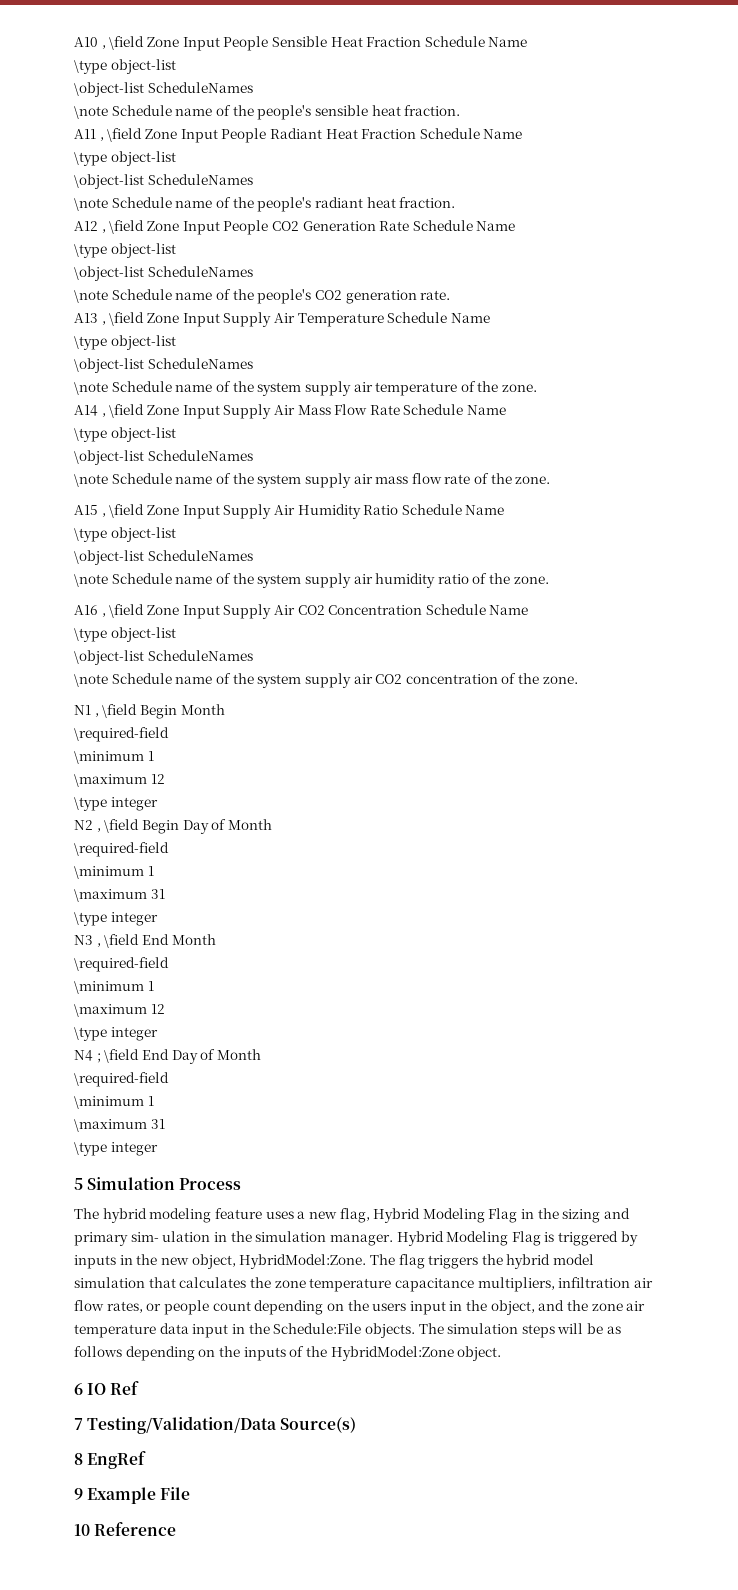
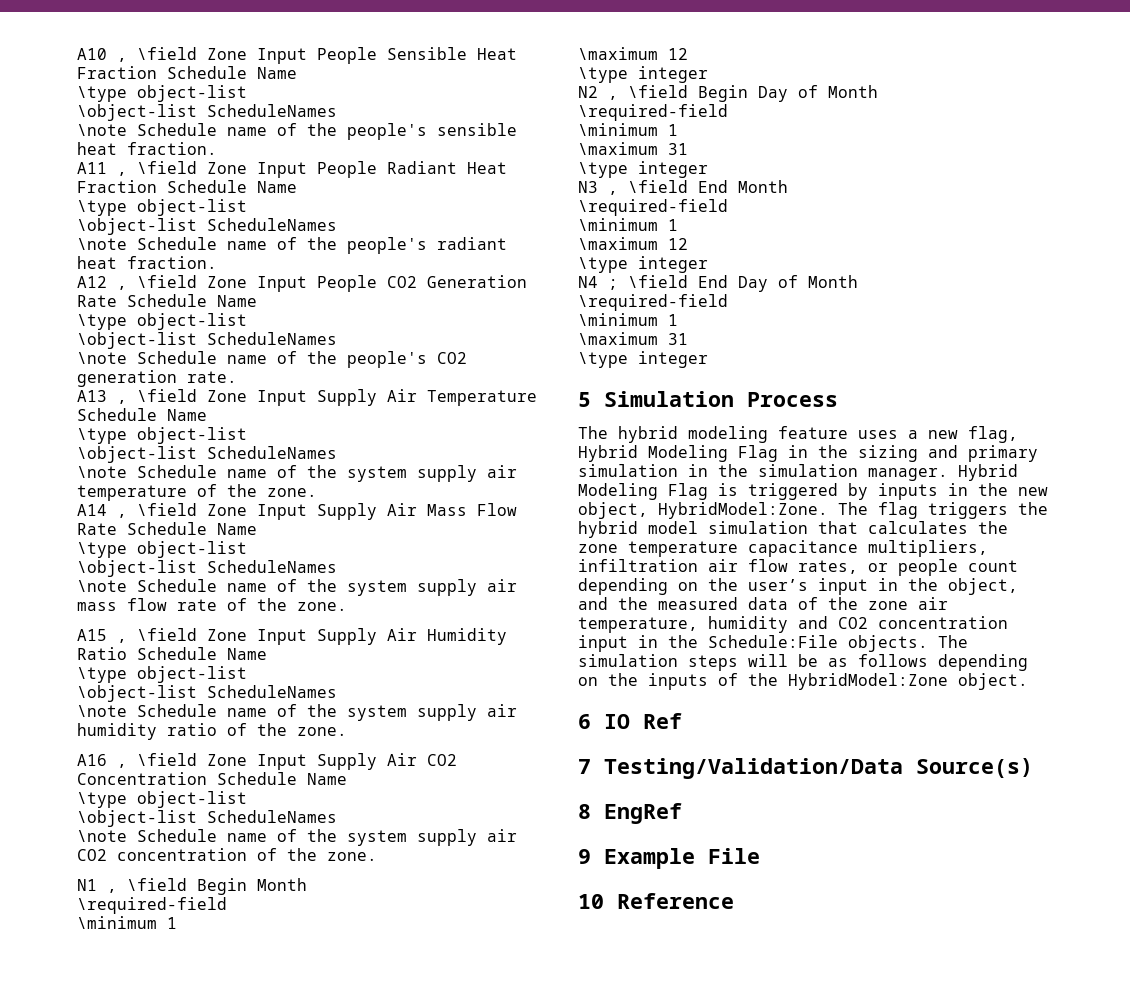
[130,1231,211,1242] sim- ulation -> [578,464,678,477] simulation
[372,1303,407,1311] users -> [748,579,808,591] user’s
[591,1301,646,1311] [74,1323,189,1338] zone air temperature data -> [658,597,948,610] [578,616,1008,633] measured data of the zone air temperature, humidity and CO2 concentration

